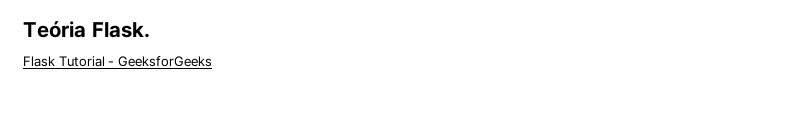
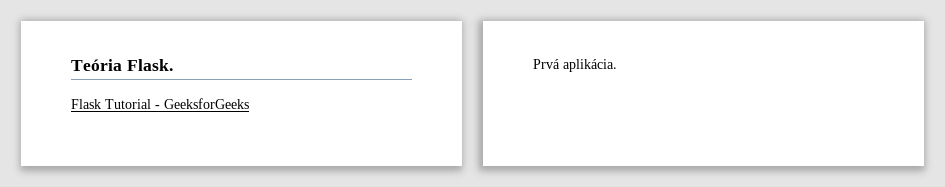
(212, 61) none -> [533,59,617,72] // Prvá aplikácia.

